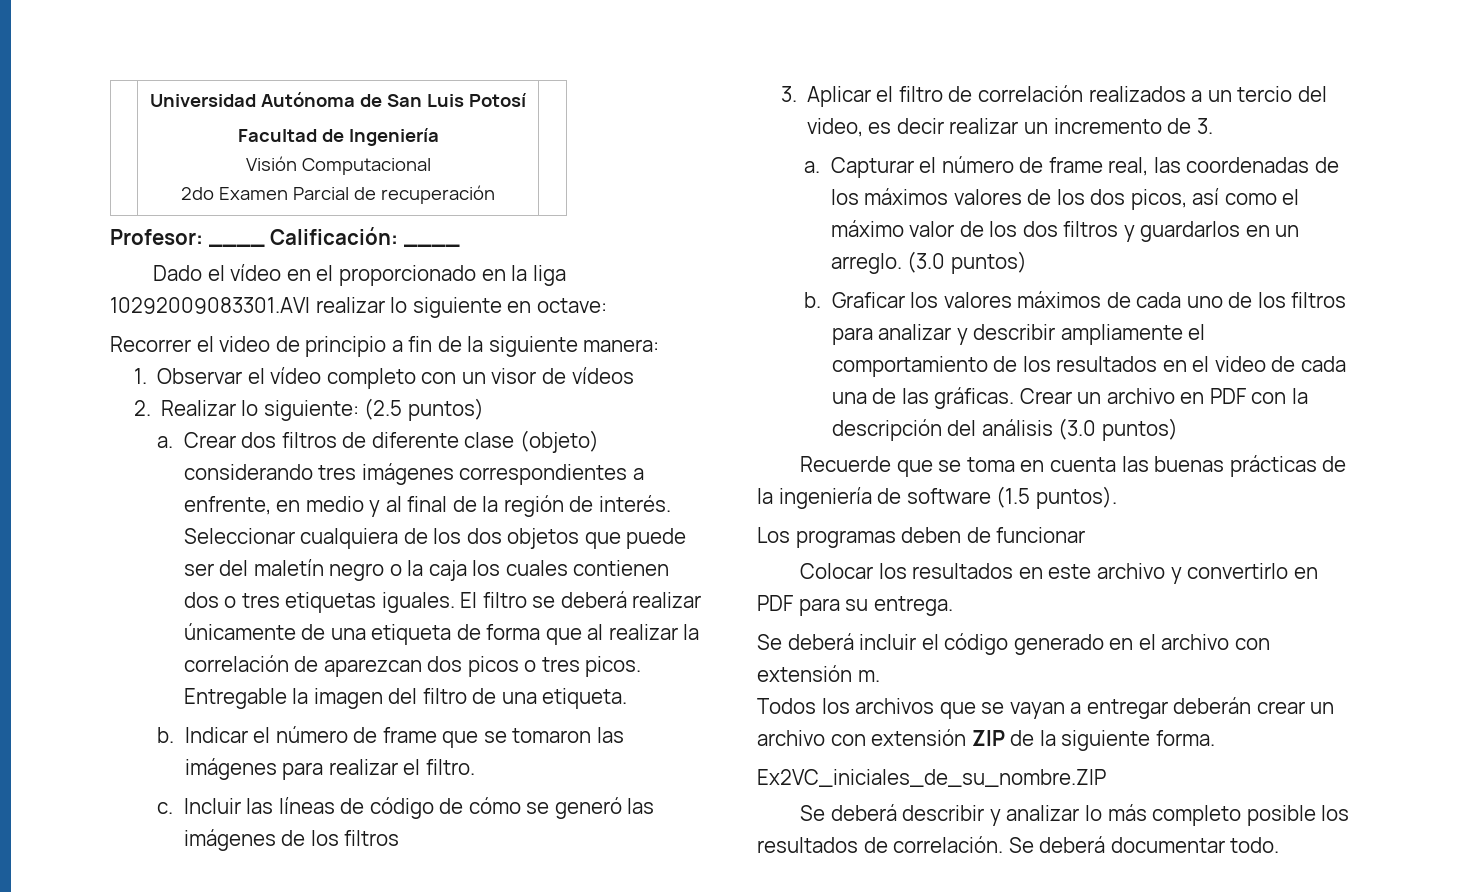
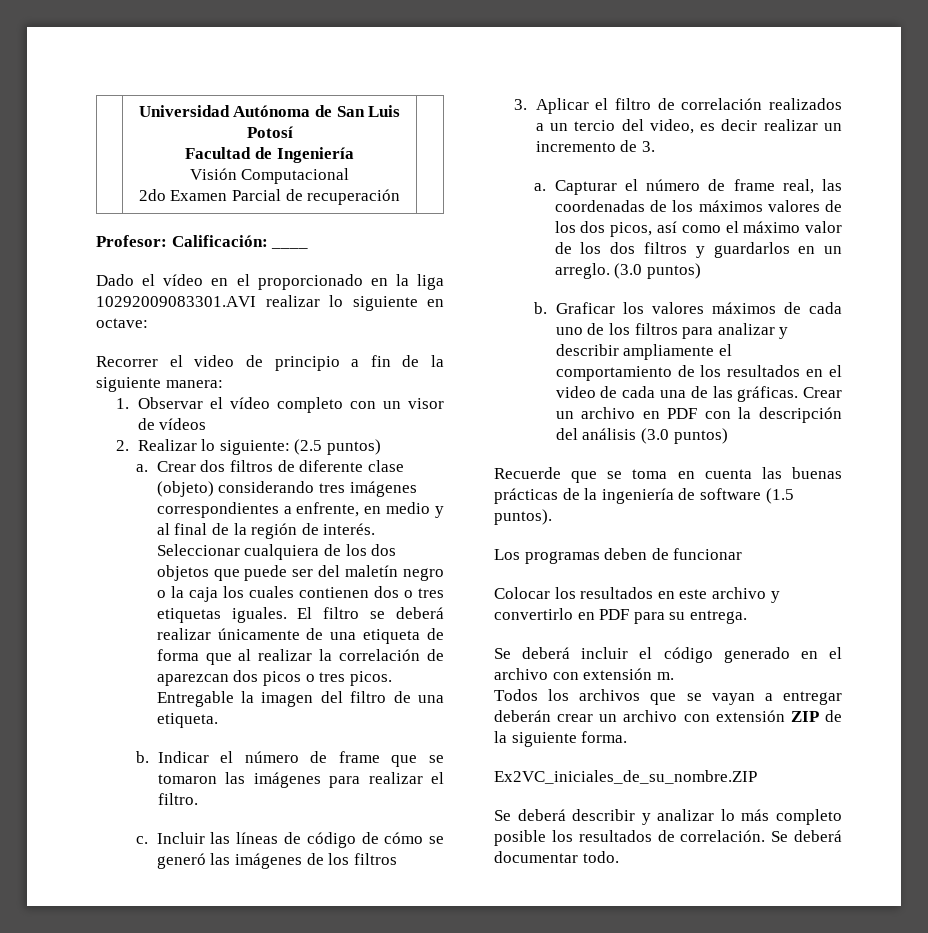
[208,244,265,247] ____ -> (167, 241) none

